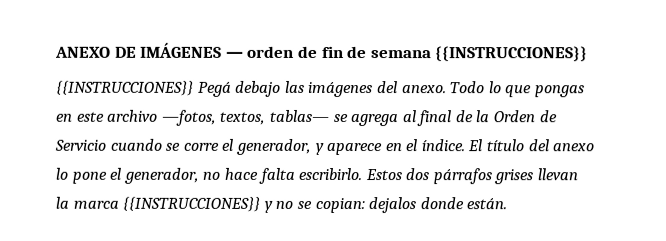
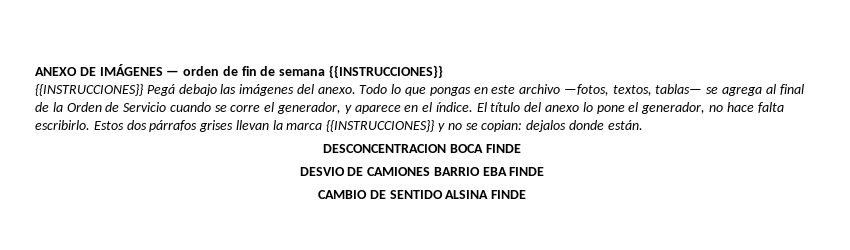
(508, 204) none -> [323,144,521,153] [299,167,545,176] [317,190,527,199] // DESCONCENTRACION BOCA FINDE // DESVIO DE CAMIONES BARRIO EBA FINDE // CAMBIO DE SENTIDO ALSINA FINDE

